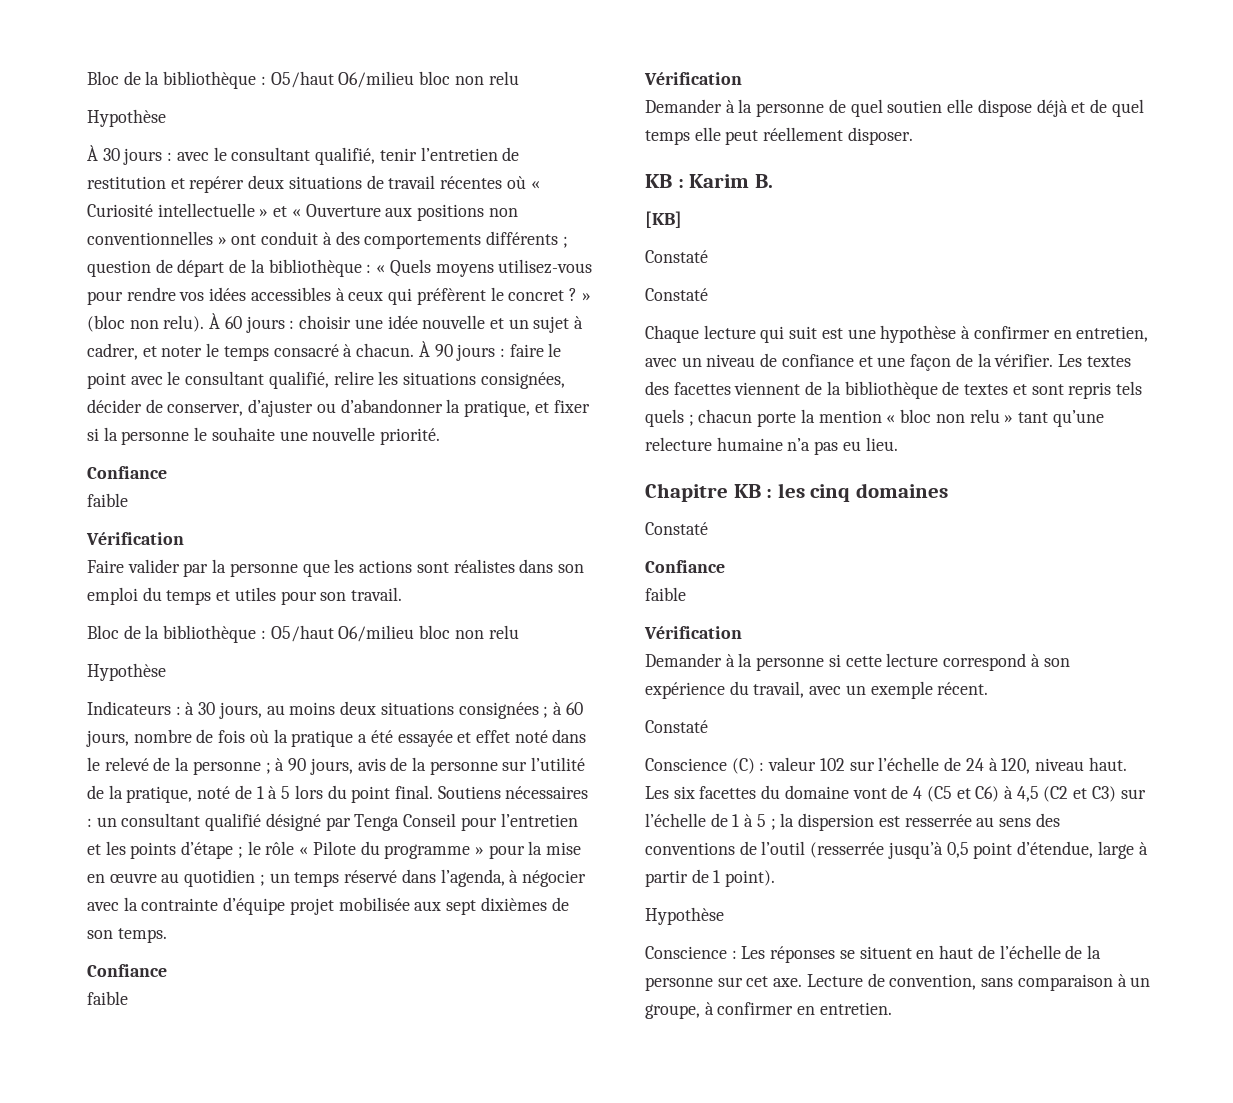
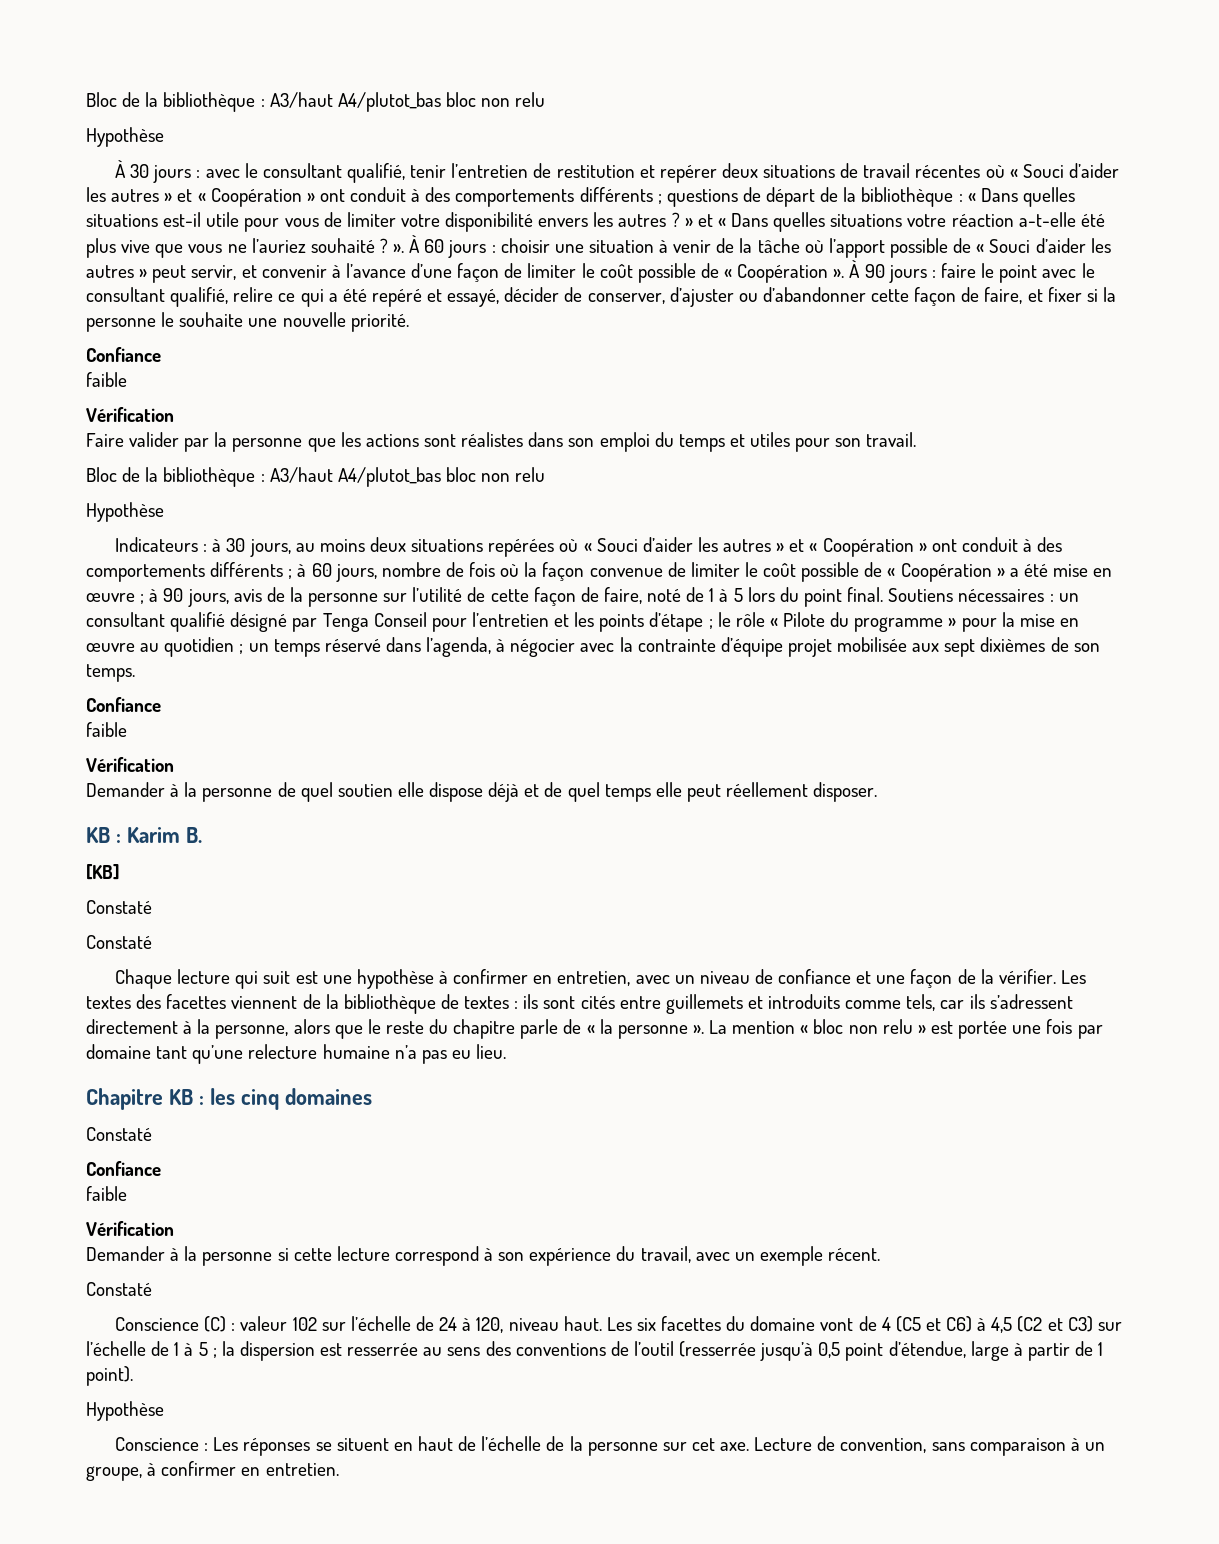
[87,71,415,89] Bloc de la bibliothèque : O5/haut O6/milieu -> [86,92,441,112] Bloc de la bibliothèque : A3/haut A4/plutot_bas
[87,203,518,221] [87,231,568,249] [87,260,151,277] Curiosité intellectuelle » et « Ouverture aux positions non conventionnelles » ont conduit à des comportements différents ; question -> [1022,163,1119,178] [86,187,738,207] Souci d’aider les autres » et « Coopération » ont conduit à des comportements différents ; questions
[389,259,593,277] [87,287,591,305] [87,315,205,332] Quels moyens utilisez-vous pour rendre vos idées accessibles à ceux qui préfèrent le concret ? » (bloc non relu). -> [980,187,1075,207] [86,212,1105,232] [86,238,405,258] Dans quelles situations est-il utile pour vous de limiter votre disponibilité envers les autres ? » et « Dans quelles situations votre réaction a-t-elle été plus vive que vous ne l’auriez souhaité ? ».
[387,315,584,333] [87,343,415,361] idée nouvelle et un sujet à cadrer, et noter le temps consacré à chacun. -> [588,238,1111,258] [86,263,845,283] situation à venir de la tâche où l’apport possible de « Souci d’aider les autres » peut servir, et convenir à l’avance d’une façon de limiter le coût possible de « Coopération ».
[378,371,565,389] les situations consignées, -> [278,289,500,307] ce qui a été repéré et essayé,
[446,399,531,417] la pratique, -> [871,287,1023,306] cette façon de faire,
[270,625,415,642] O5/haut O6/milieu -> [269,467,441,487] A3/haut A4/plutot_bas
[458,702,539,719] consignées -> [488,537,1063,557] [86,562,284,582] repérées où « Souci d’aider les autres » et « Coopération » ont conduit à des comportements différents
[291,729,587,747] [87,757,261,775] pratique a été essayée et effet noté dans le relevé de la personne -> [542,562,1113,582] [86,593,135,602] façon convenue de limiter le coût possible de « Coopération » a été mise en œuvre
[108,785,193,803] la pratique, -> [490,587,642,606] cette façon de faire,
[1012,381,1142,399] [645,409,815,427] et sont repris tels quels ; chacun porte la -> [514,994,1073,1014] [86,1019,728,1039] : ils sont cités entre guillemets et introduits comme tels, car ils s’adressent directement à la personne, alors que le reste du chapitre parle de « la personne ». La
(1014, 419) none -> [930,1019,1103,1039] [86,1044,151,1059] est portée une fois par domaine

